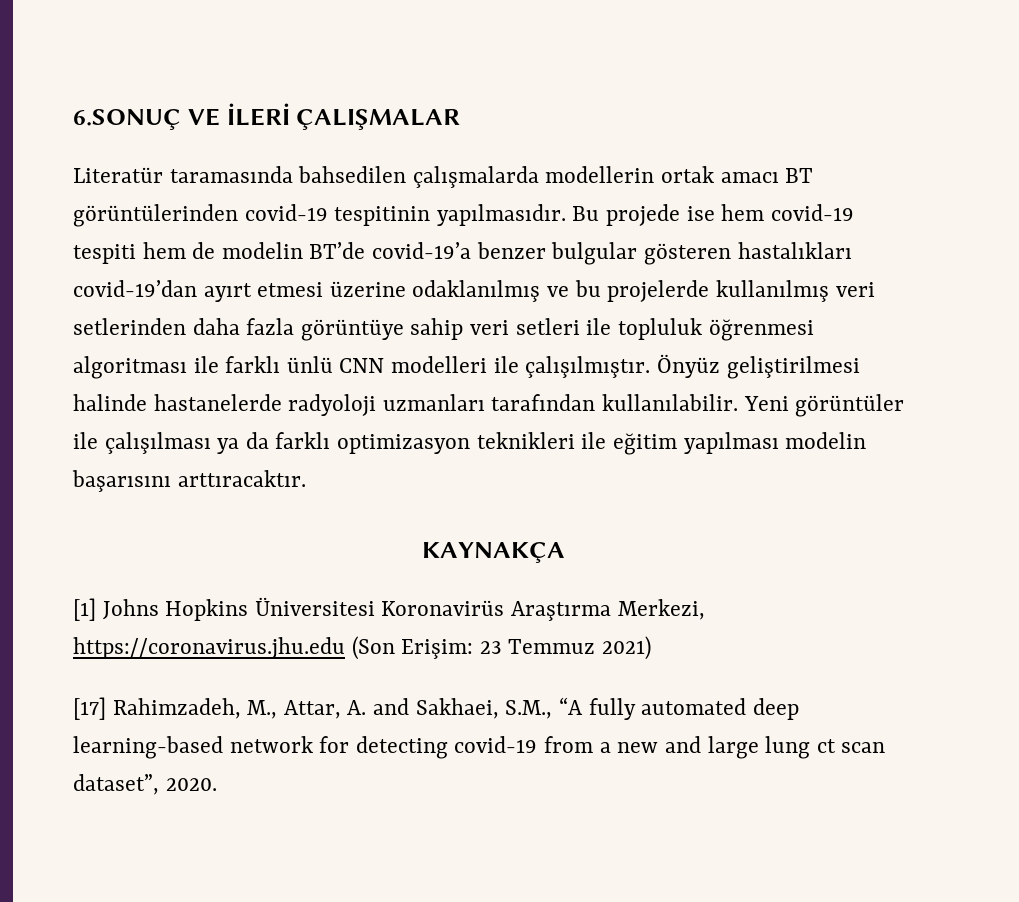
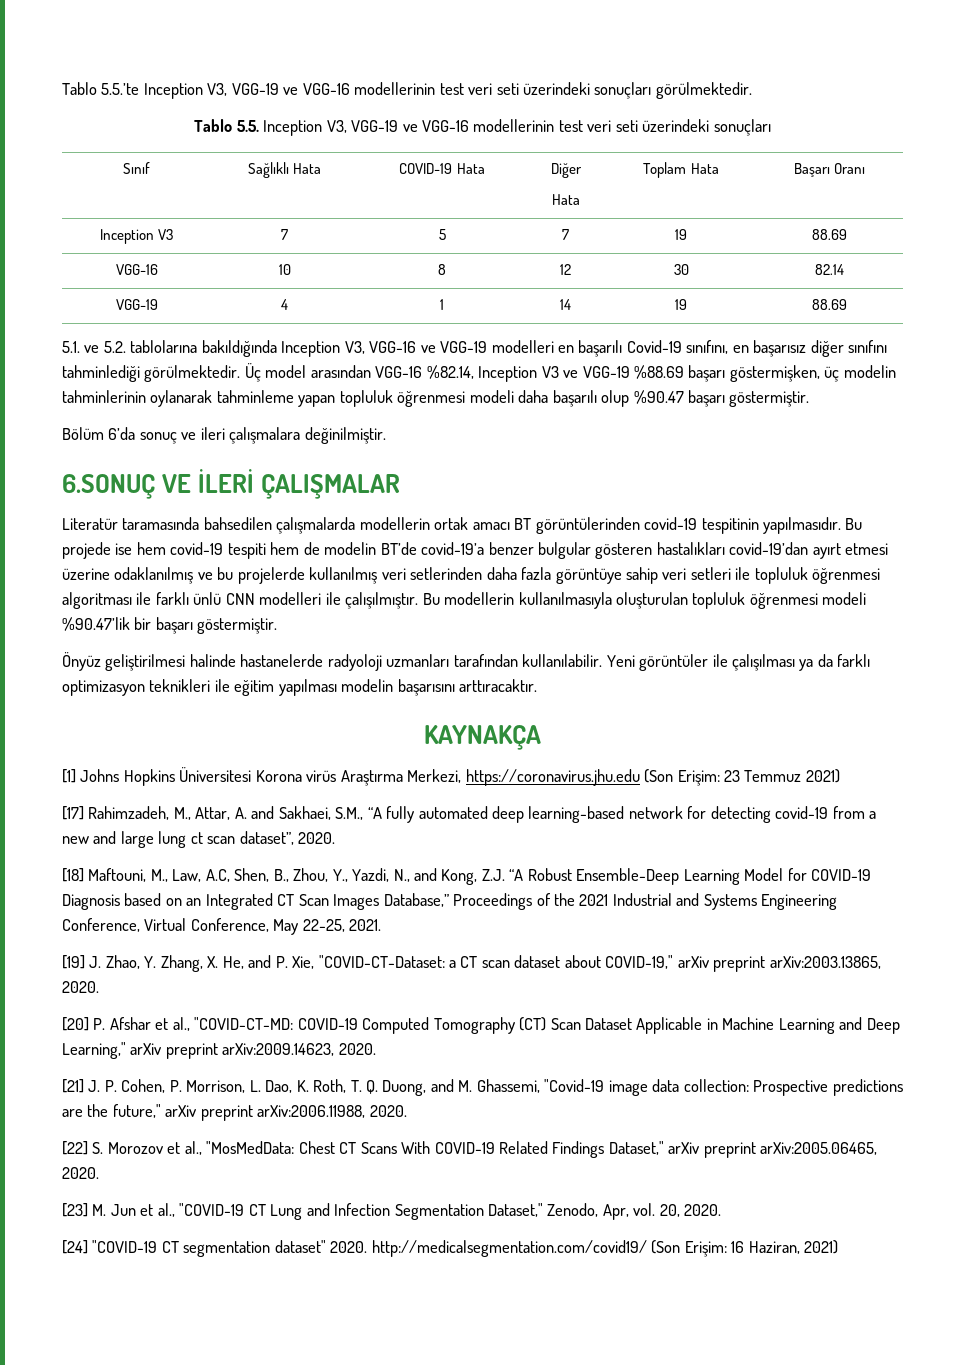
(73, 119) none -> [62,82,752,99] [194,119,771,136] [123,162,150,174] [247,162,322,178] [399,163,485,174] [550,163,582,178] [551,194,580,205] [643,162,719,178] [793,163,866,177] [99,229,174,244] [281,229,288,240] [438,229,446,240] [562,229,569,240] [675,229,687,240] [812,229,847,240] [115,264,158,275] [278,264,291,275] [438,264,446,275] [560,264,571,275] [673,264,689,275] [815,264,844,275] [115,299,158,310] [281,299,288,310] [440,299,444,310] [560,299,571,310] [675,299,687,310] [812,299,847,310] [62,340,888,357] [62,363,896,382] [62,390,810,407] [62,427,386,444] Tablo 5.5.’te Inception V3, VGG-19 ve VGG-16 modellerinin test veri seti üzerindeki sonuçları görülmektedir. // Tablo 5.5. Inception V3, VGG-19 ve VGG-16 modellerinin test veri seti üzerindeki sonuçları // Sınıf | Sağlıklı Hata | COVID-19 Hata | Diğer // Hata | Toplam Hata | Başarı Oranı // Inception V3 | 7 | 5 | 7 | 19 | 88.69 // VGG-16 | 10 | 8 | 12 | 30 | 82.14 // VGG-19 | 4 | 1 | 14 | 19 | 88.69 // 5.1. ve 5.2. tablolarına bakıldığında Inception V3, VGG-16 ve VGG-19 modelleri en başarılı Covid-19 sınıfını, en başarısız diğer sınıfını tahminlediği görülmektedir. Üç model arasından VGG-16 %82.14, Inception V3 ve VGG-19 %88.69 başarı göstermişken, üç modelin tahminlerinin oylanarak tahminleme yapan topluluk öğrenmesi modeli daha başarılı olup %90.47 başarı göstermiştir. // Bölüm 6’da sonuç ve ileri çalışmalara değinilmiştir. //
(651, 367) none -> [422,592,867,609] [62,617,278,634] Bu modellerin kullanılmasıyla oluşturulan topluluk öğrenmesi modeli %90.47’lik bir başarı göstermiştir. //
[381,600,505,616] Koronavirüs -> [255,770,337,782] Korona virüs
(217, 784) none -> [62,868,872,885] [62,893,838,910] [62,918,382,935] [62,955,881,972] [62,981,99,993] [62,1017,900,1034] [62,1042,376,1059] [62,1079,903,1096] [62,1104,407,1121] [62,1141,878,1158] [62,1167,99,1179] [62,1203,722,1220] [62,1240,838,1257] // [18] Maftouni, M., Law, A.C, Shen, B., Zhou, Y., Yazdi, N., and Kong, Z.J. “A Robust Ensemble-Deep Learning Model for COVID-19 Diagnosis based on an Integrated CT Scan Images Database,” Proceedings of the 2021 Industrial and Systems Engineering Conference, Virtual Conference, May 22-25, 2021. // [19] J. Zhao, Y. Zhang, X. He, and P. Xie, "COVID-CT-Dataset: a CT scan dataset about COVID-19," arXiv preprint arXiv:2003.13865, 2020. // [20] P. Afshar et al., "COVID-CT-MD: COVID-19 Computed Tomography (CT) Scan Dataset Applicable in Machine Learning and Deep Learning," arXiv preprint arXiv:2009.14623, 2020. // [21] J. P. Cohen, P. Morrison, L. Dao, K. Roth, T. Q. Duong, and M. Ghassemi, "Covid-19 image data collection: Prospective predictions are the future," arXiv preprint arXiv:2006.11988, 2020. // [22] S. Morozov et al., "MosMedData: Chest CT Scans With COVID-19 Related Findings Dataset," arXiv preprint arXiv:2005.06465, 2020. // [23] M. Jun et al., "COVID-19 CT Lung and Infection Segmentation Dataset," Zenodo, Apr, vol. 20, 2020. // [24] "COVID-19 CT segmentation dataset" 2020. http://medicalsegmentation.com/covid19/ (Son Erişim: 16 Haziran, 2021)

